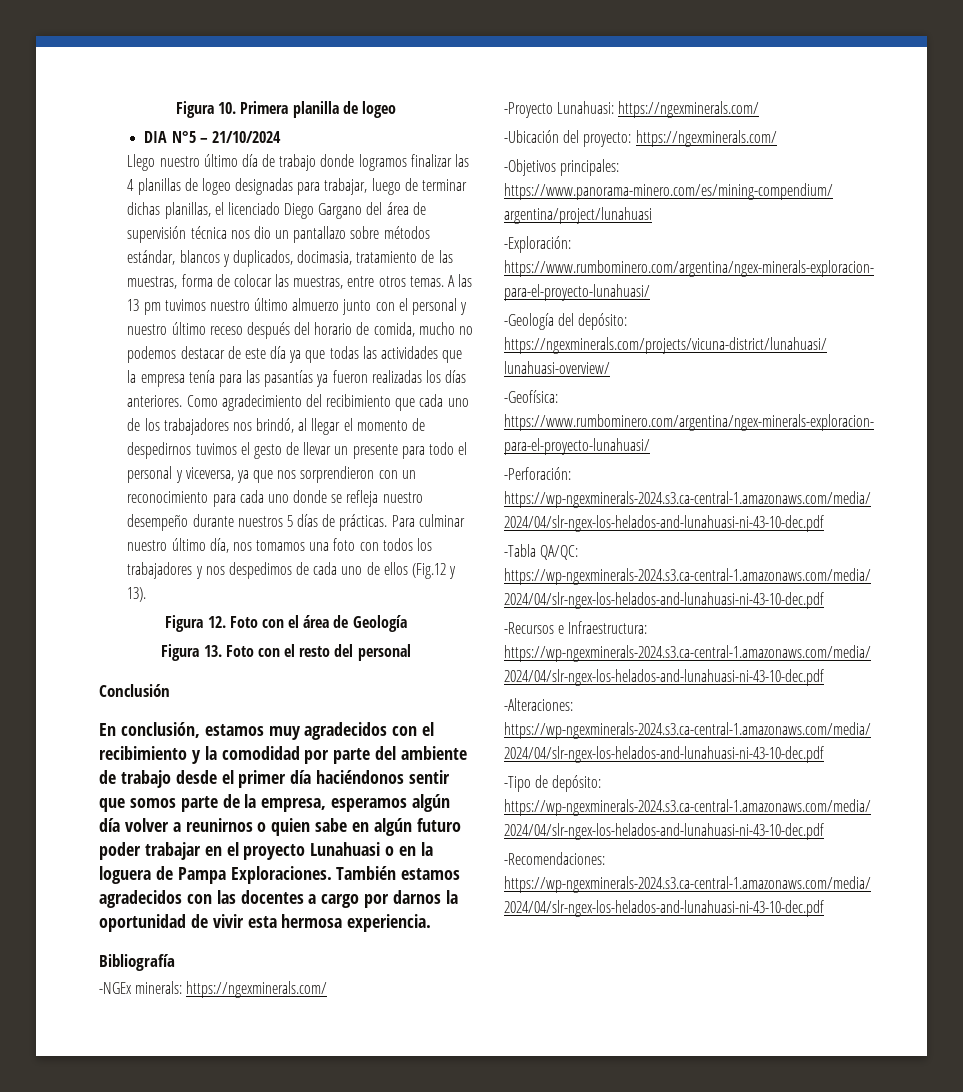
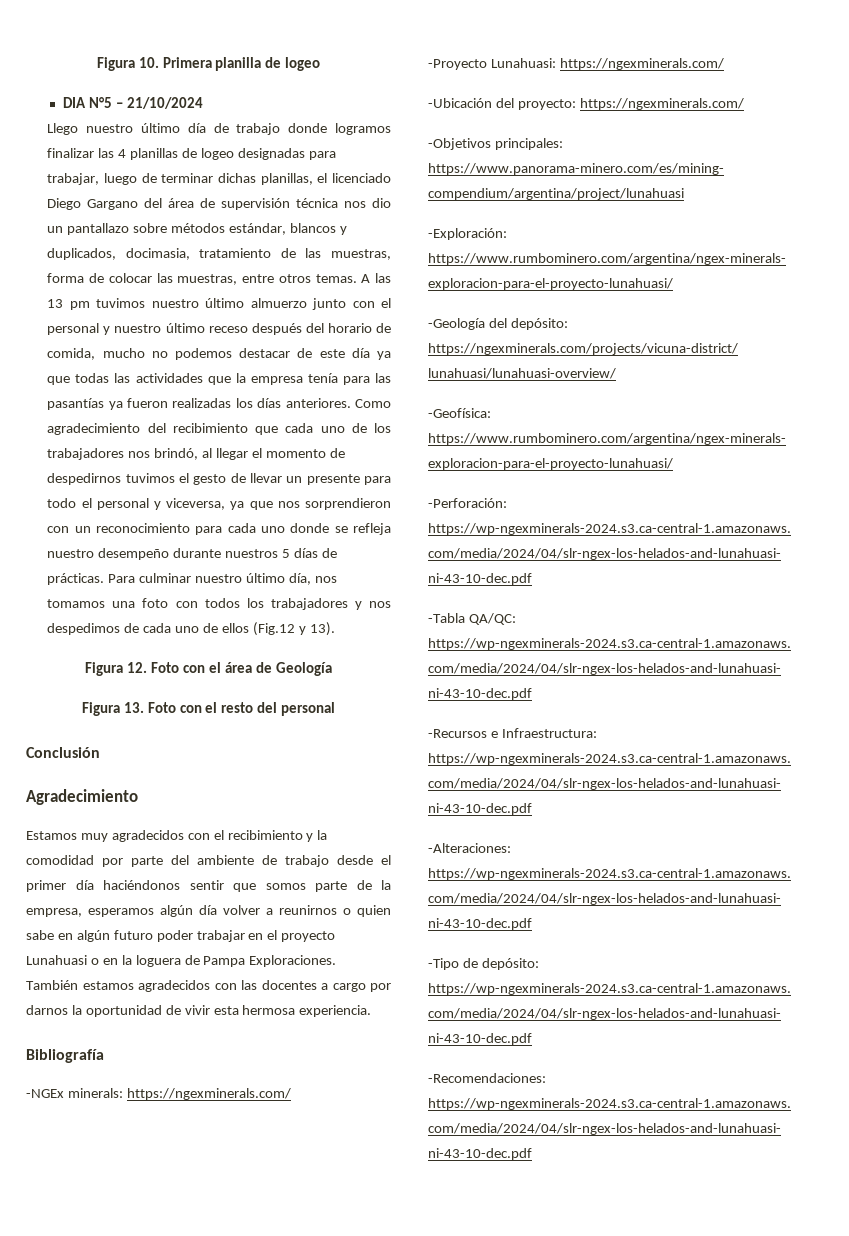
[99,722,264,738] En conclusión, estamos -> [26,789,138,805] [26,831,77,840] Agradecimiento // Estamos

